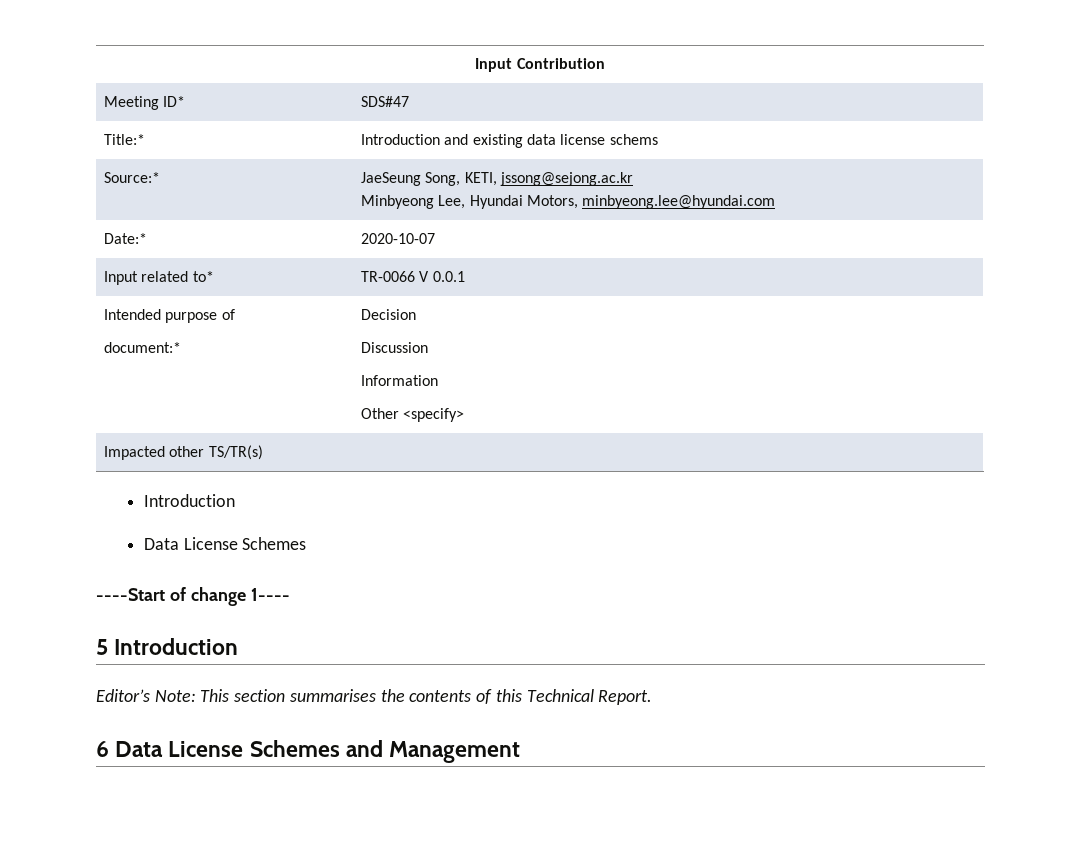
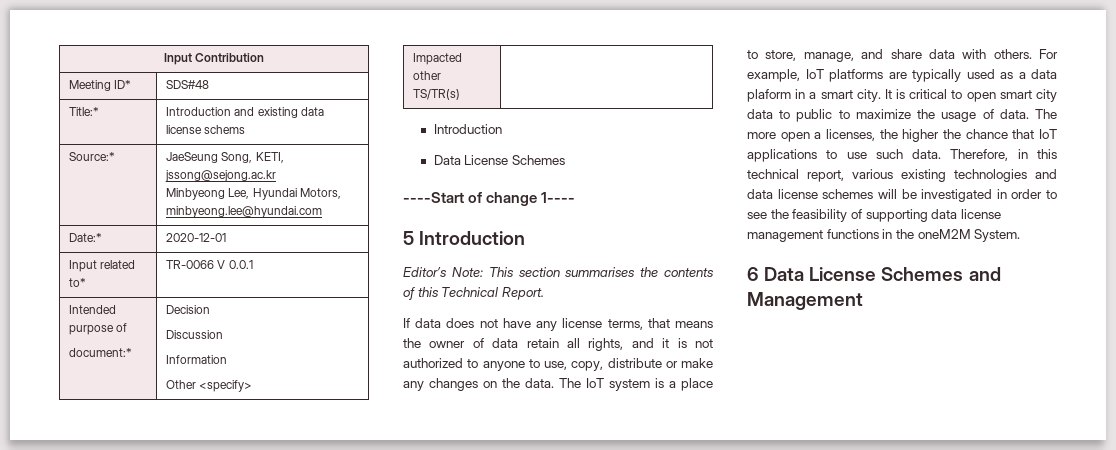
[361,96,410,107] SDS#47 -> [166,80,210,89] SDS#48
[361,233,436,244] 2020-10-07 -> [166,233,227,242] 2020-12-01
(653, 697) none -> [403,318,713,331] [403,338,713,351] [403,358,713,371] [403,378,713,391] [747,49,1058,62] [747,69,1057,82] [747,89,1057,102] [747,109,1057,122] [747,129,1057,142] [747,149,1057,162] [747,169,1057,182] [747,189,1057,202] [747,209,1001,222] [747,229,1021,242] // If data does not have any license terms, that means the owner of data retain all rights, and it is not authorized to anyone to use, copy, distribute or make any changes on the data. The IoT system is a place to store, manage, and share data with others. For example, IoT platforms are typically used as a data plaform in a smart city. It is critical to open smart city data to public to maximize the usage of data. The more open a licenses, the higher the chance that IoT applications to use such data. Therefore, in this technical report, various existing technologies and data license schemes will be investigated in order to see the feasibility of supporting data license management functions in the oneM2M System.

